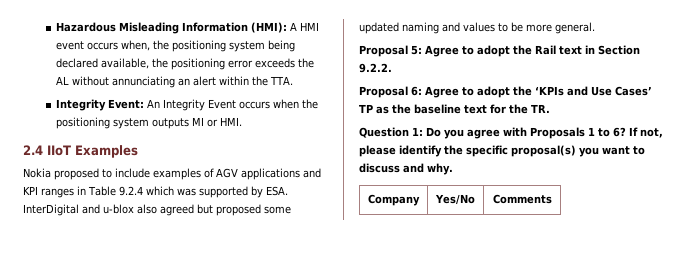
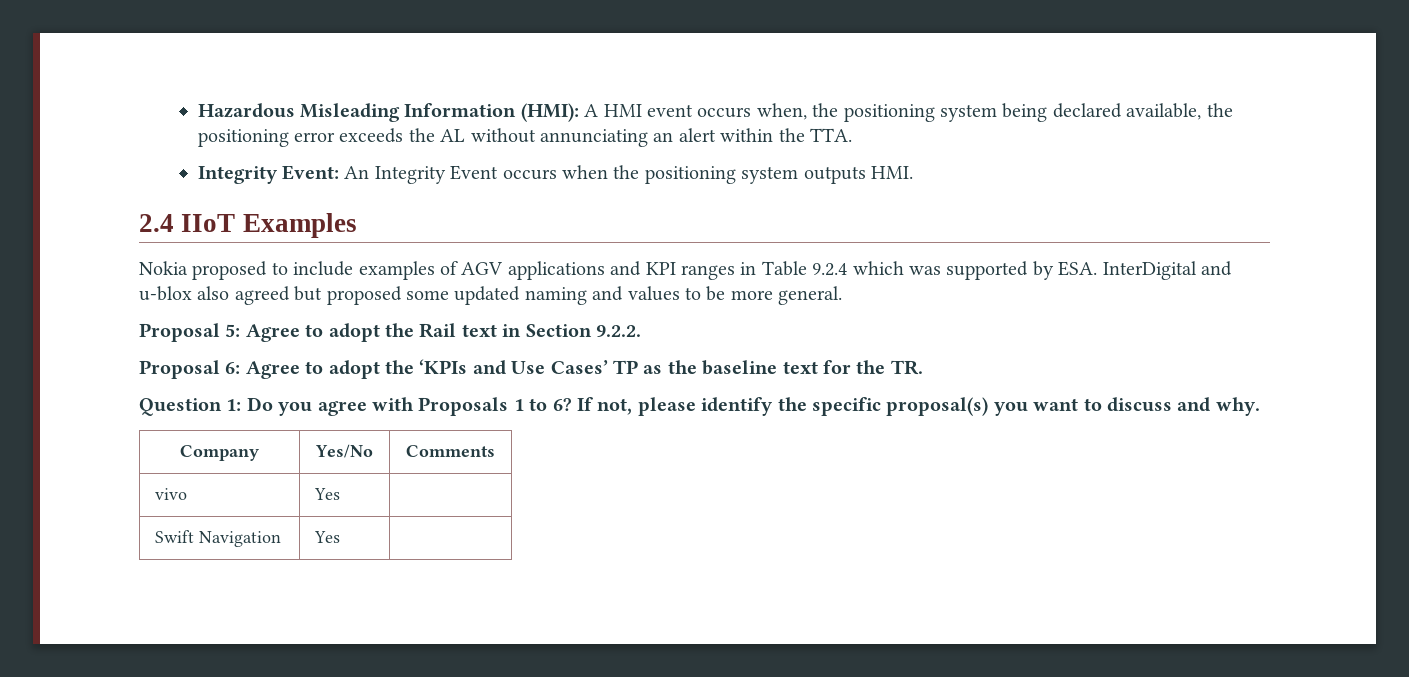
[192,117,219,127] MI or -> (866, 175) none
(552, 199) none -> [154,488,187,500] [313,488,340,500] [154,530,281,547] [313,531,340,543] // vivo | Yes | // Swift Navigation | Yes |

